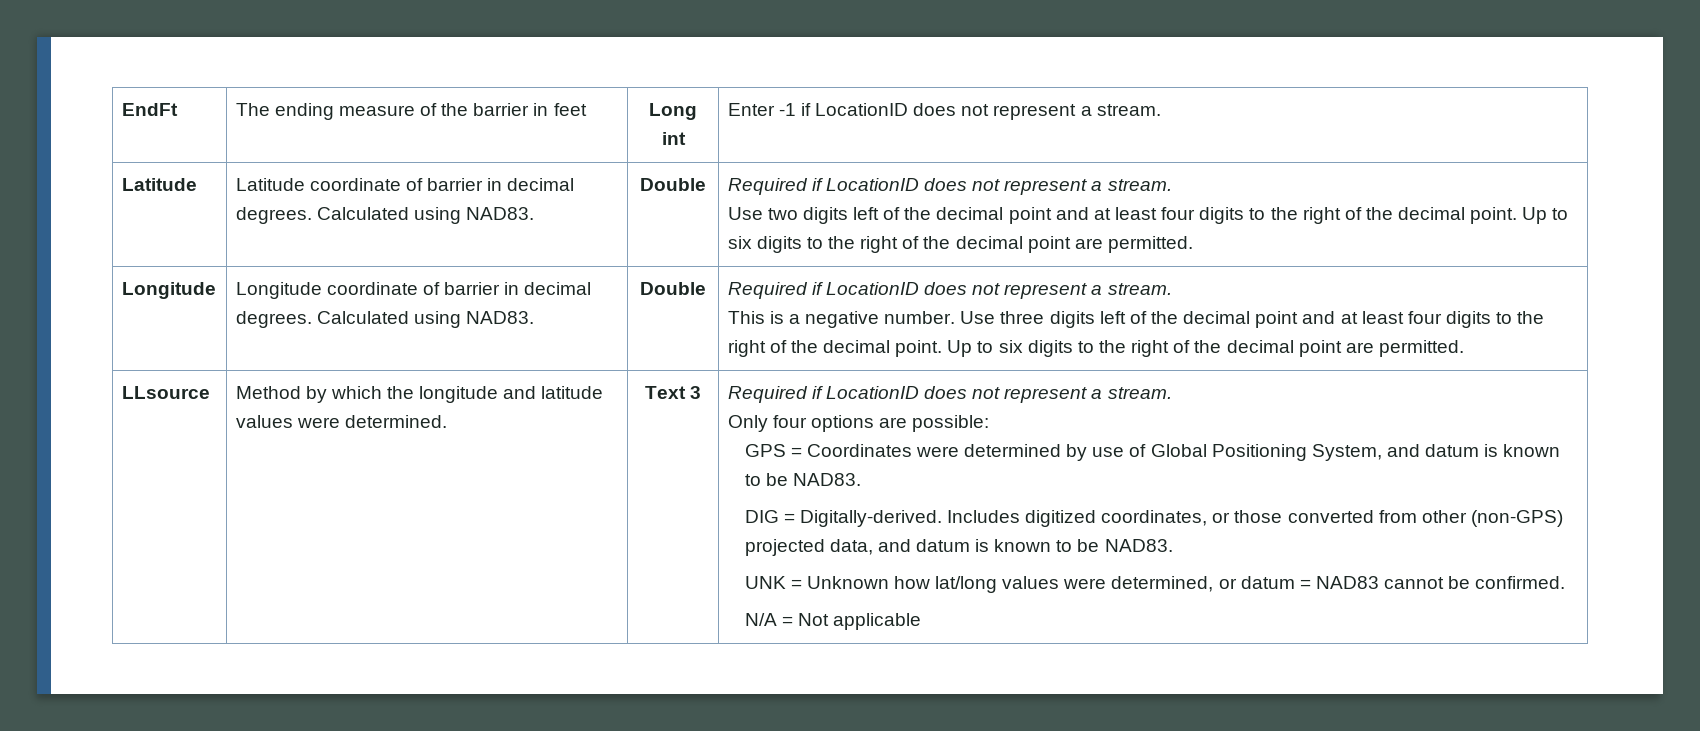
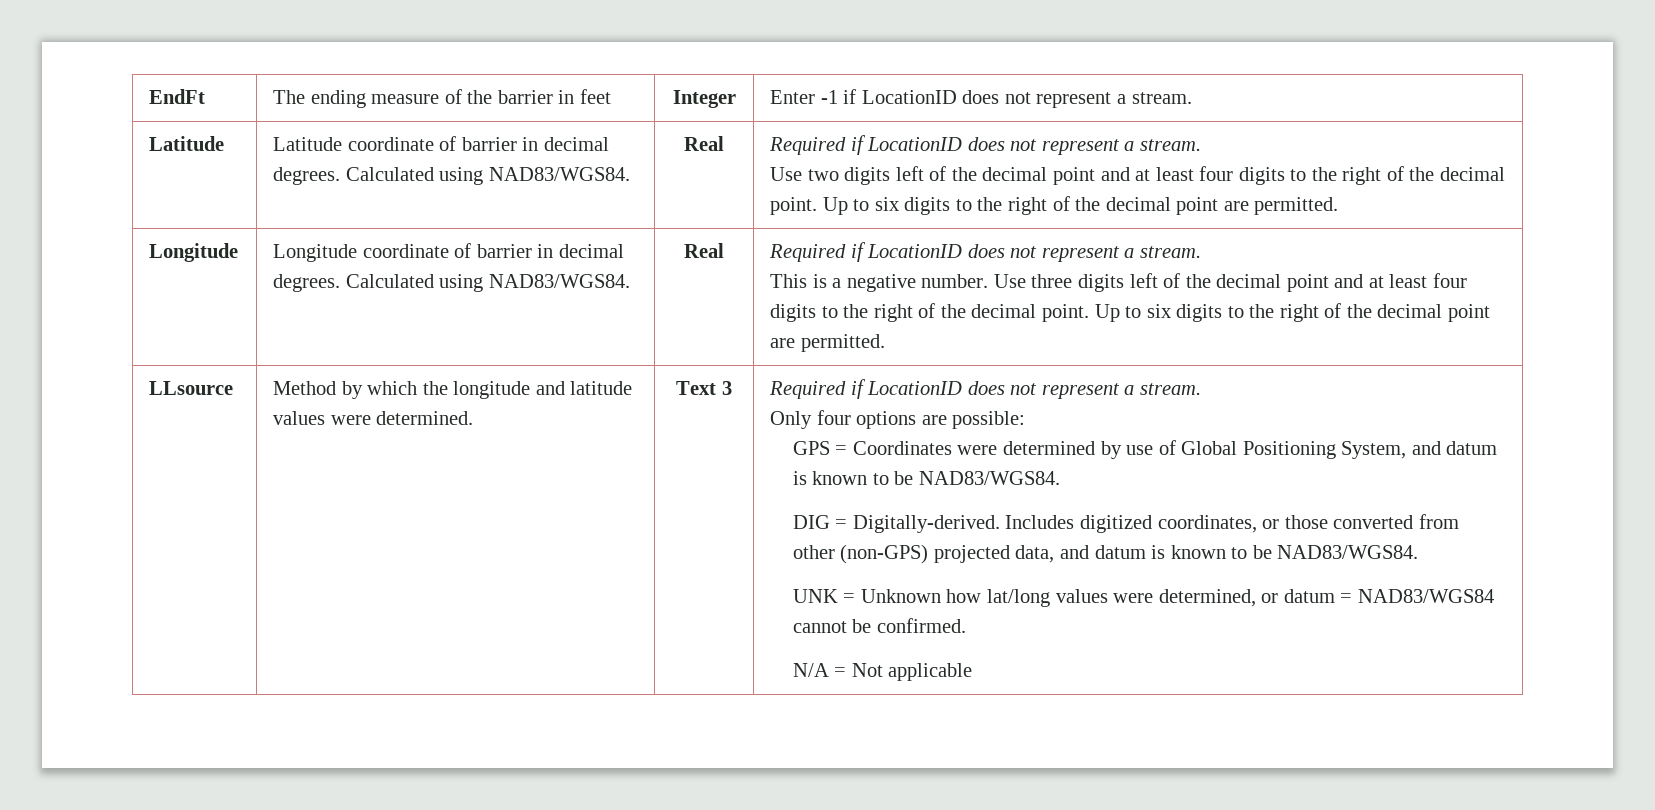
[649,103,697,120] [661,132,686,145] Long int -> [672,90,736,108] Integer
[466,207,535,220] [640,178,706,191] NAD83. | Double -> [488,167,630,181] [684,136,724,151] NAD83/WGS84. | Real
[466,311,535,324] [640,282,706,295] NAD83. | Double -> [488,274,630,288] [684,243,724,258] NAD83/WGS84. | Real
[792,473,861,486] NAD83. -> [919,471,1061,485] NAD83/WGS84.
[1104,539,1173,552] NAD83. -> [1277,545,1419,559] NAD83/WGS84.
[1315,576,1379,589] NAD83 -> [1357,589,1494,603] NAD83/WGS84

